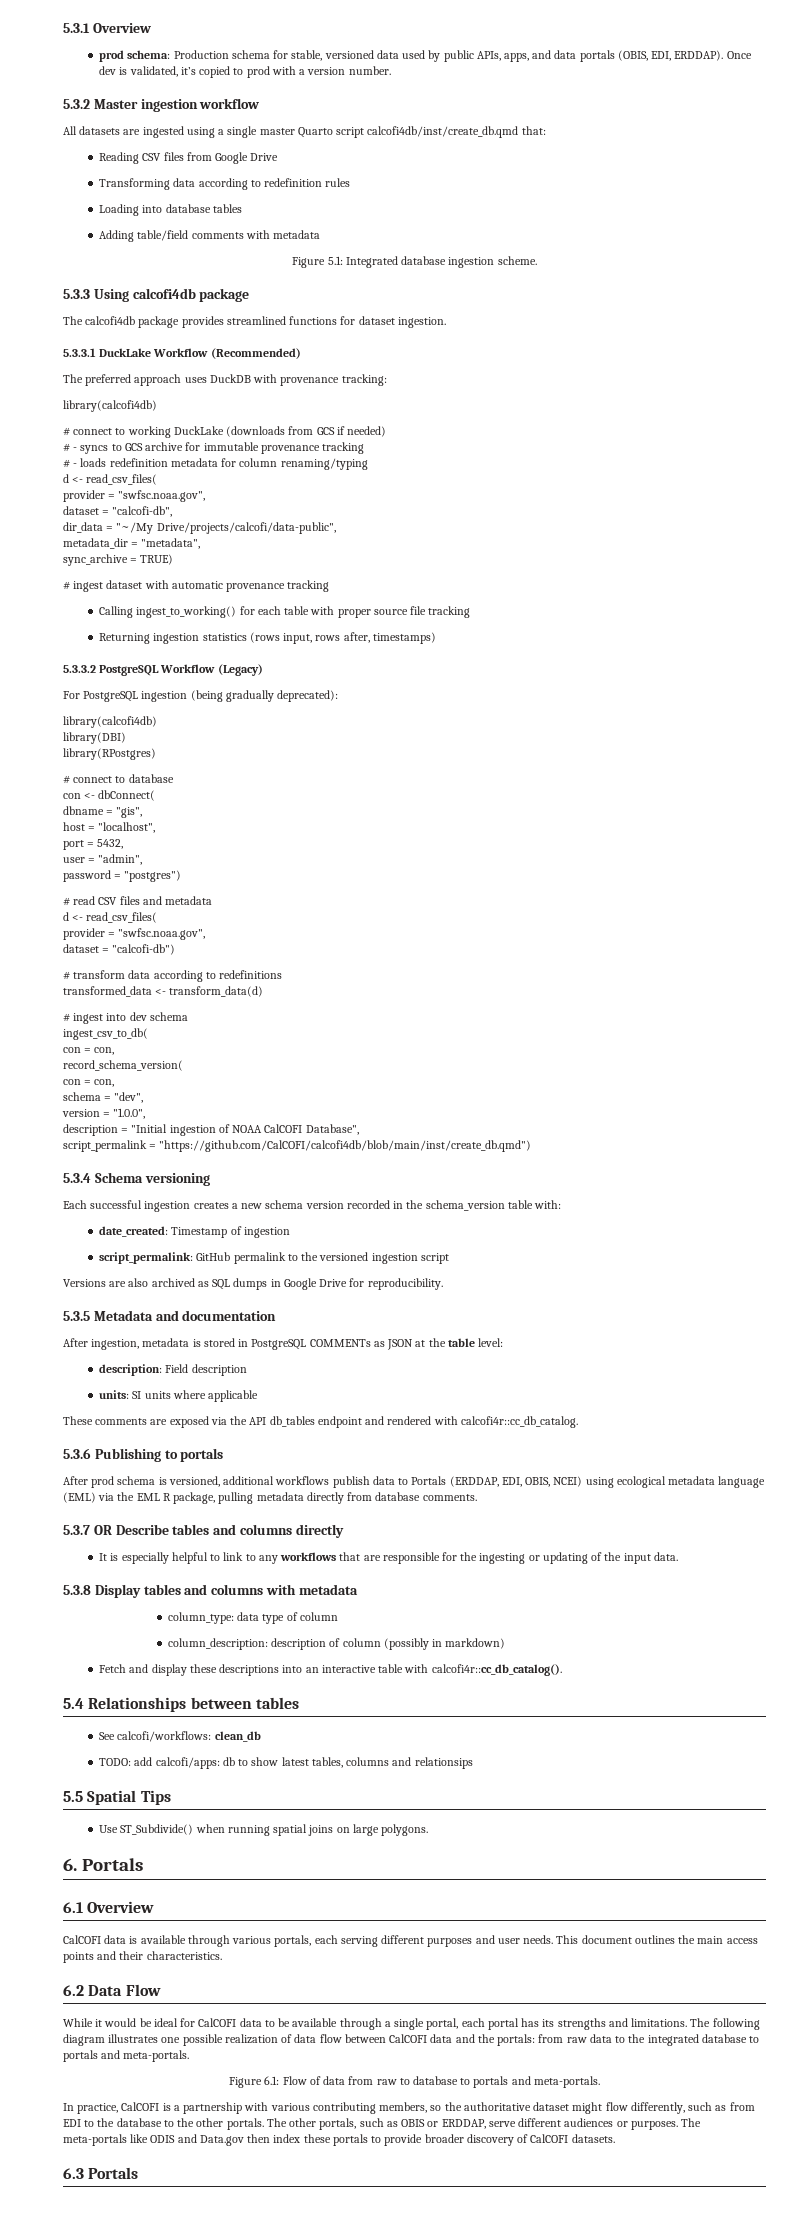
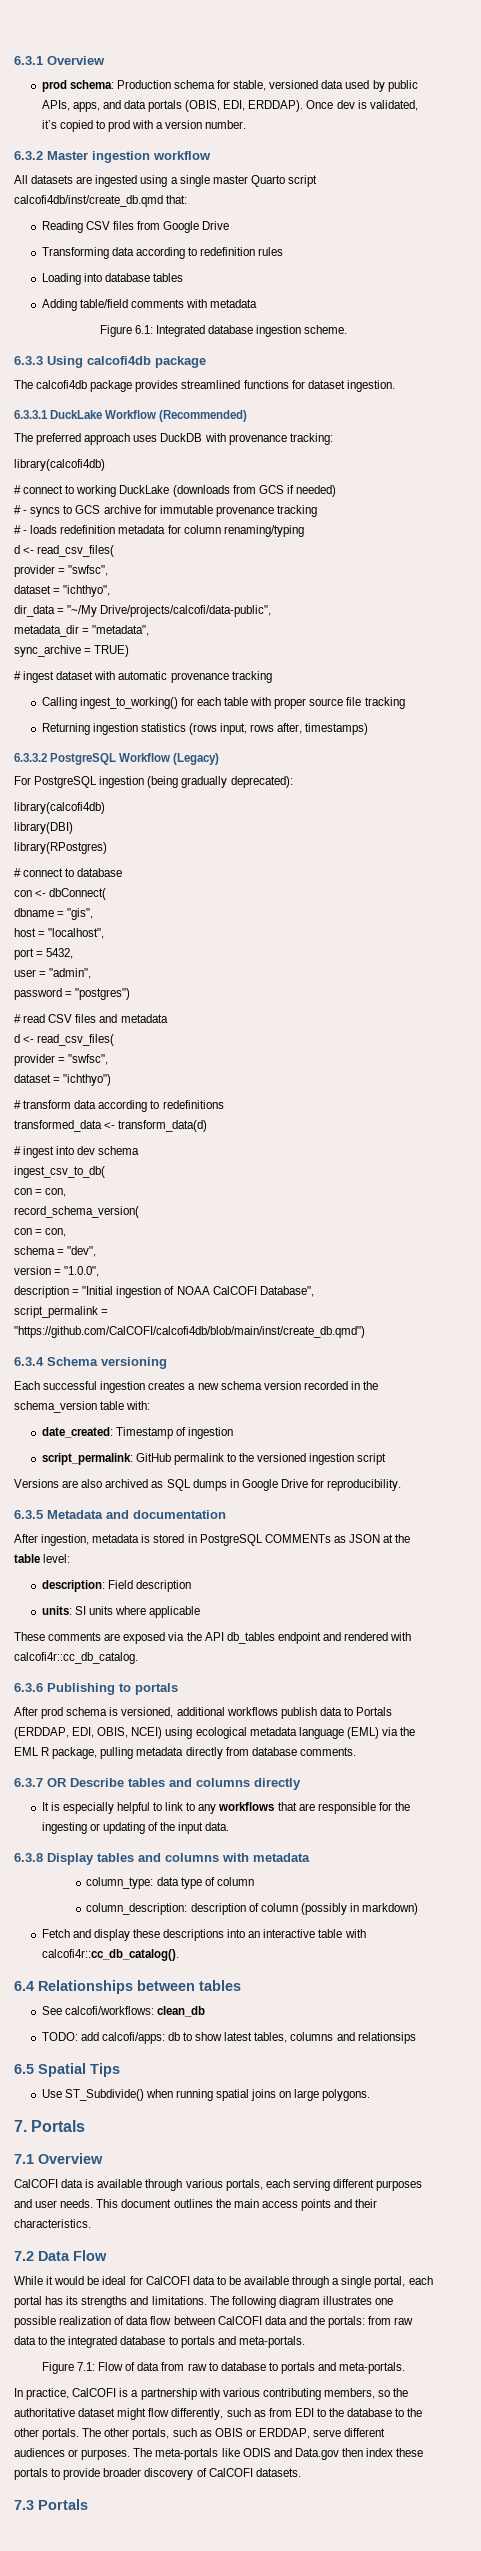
[63,23,90,33] 5.3.1 -> [14,56,43,65] 6.3.1
[63,99,90,109] 5.3.2 -> [14,151,43,160] 6.3.2
[327,256,343,265] 5.1: -> [134,325,153,334] 6.1:
[63,289,90,299] 5.3.3 -> [14,356,43,365] 6.3.3
[63,348,96,357] 5.3.3.1 -> [14,410,48,419] 6.3.3.1
[118,490,206,502] [63,506,173,517] "swfsc.noaa.gov", // dataset = "calcofi-db", -> [68,565,109,576] [14,585,111,597] "swfsc", // dataset = "ichthyo",
[63,665,96,673] 5.3.3.2 -> [14,753,47,762] 6.3.3.2
[118,928,206,940] [63,944,176,955] "swfsc.noaa.gov", // dataset = "calcofi-db") -> [68,1054,109,1065] [14,1074,112,1086] "swfsc", // dataset = "ichthyo")
[63,1173,91,1183] 5.3.4 -> [14,1357,44,1366] 6.3.4
[63,1311,90,1321] 5.3.5 -> [14,1510,43,1519] 6.3.5
[63,1448,91,1459] 5.3.6 -> [14,1683,43,1692] 6.3.6
[63,1525,90,1535] 5.3.7 -> [14,1778,43,1787] 6.3.7
[63,1585,91,1595] 5.3.8 -> [14,1853,43,1862] 6.3.8
[63,1698,84,1709] 5.4 -> [14,1981,34,1991] 6.4
[63,1791,83,1802] 5.5 -> [14,2064,34,2074] 6.5
[63,1858,77,1871] 6. -> [14,2120,27,2132] 7.
[63,1902,83,1913] 6.1 -> [14,2154,34,2164] 7.1
[63,1985,84,1996] 6.2 -> [14,2251,34,2261] 7.2
[264,2076,280,2085] 6.1: -> [76,2362,95,2371] 7.1:
[63,2168,84,2179] 6.3 -> [14,2500,34,2510] 7.3

